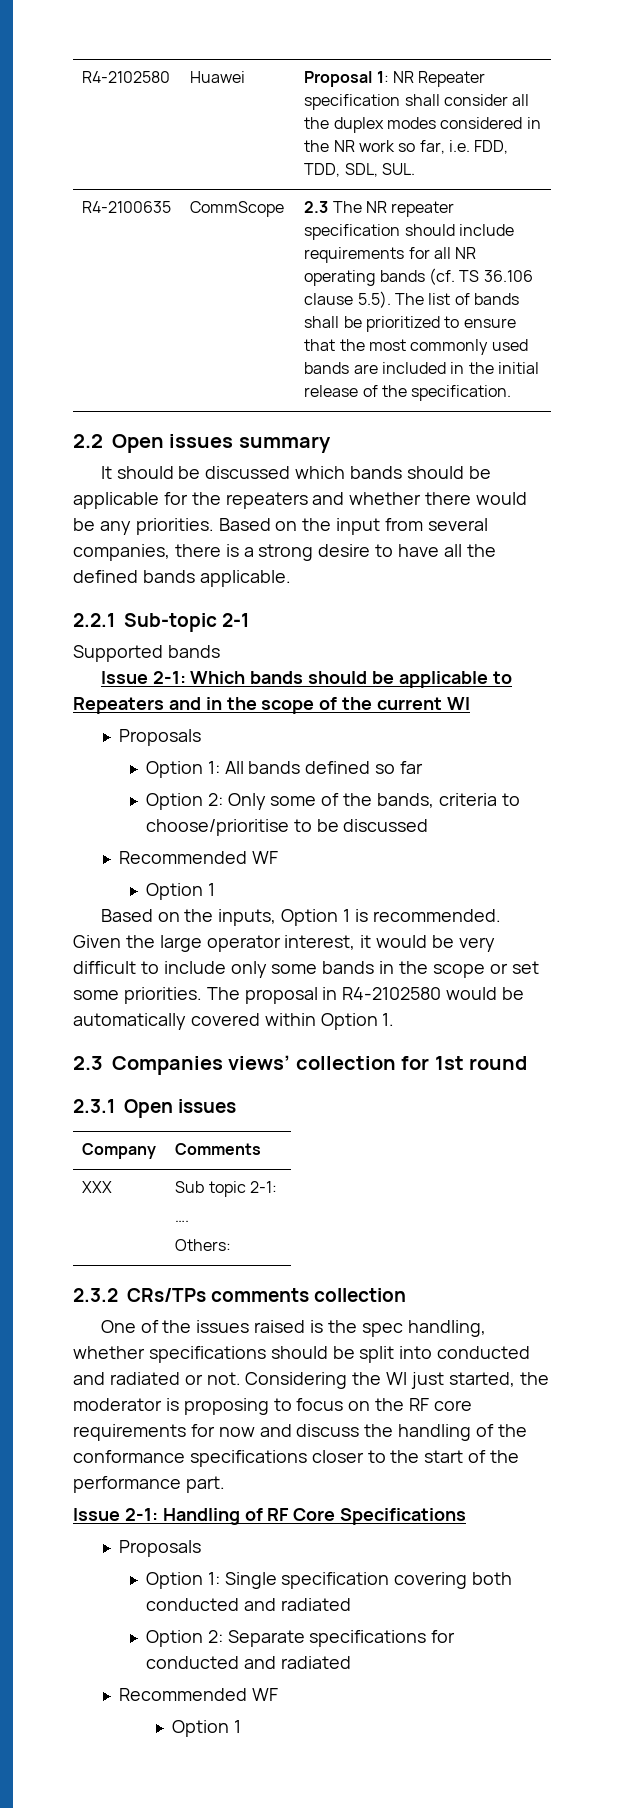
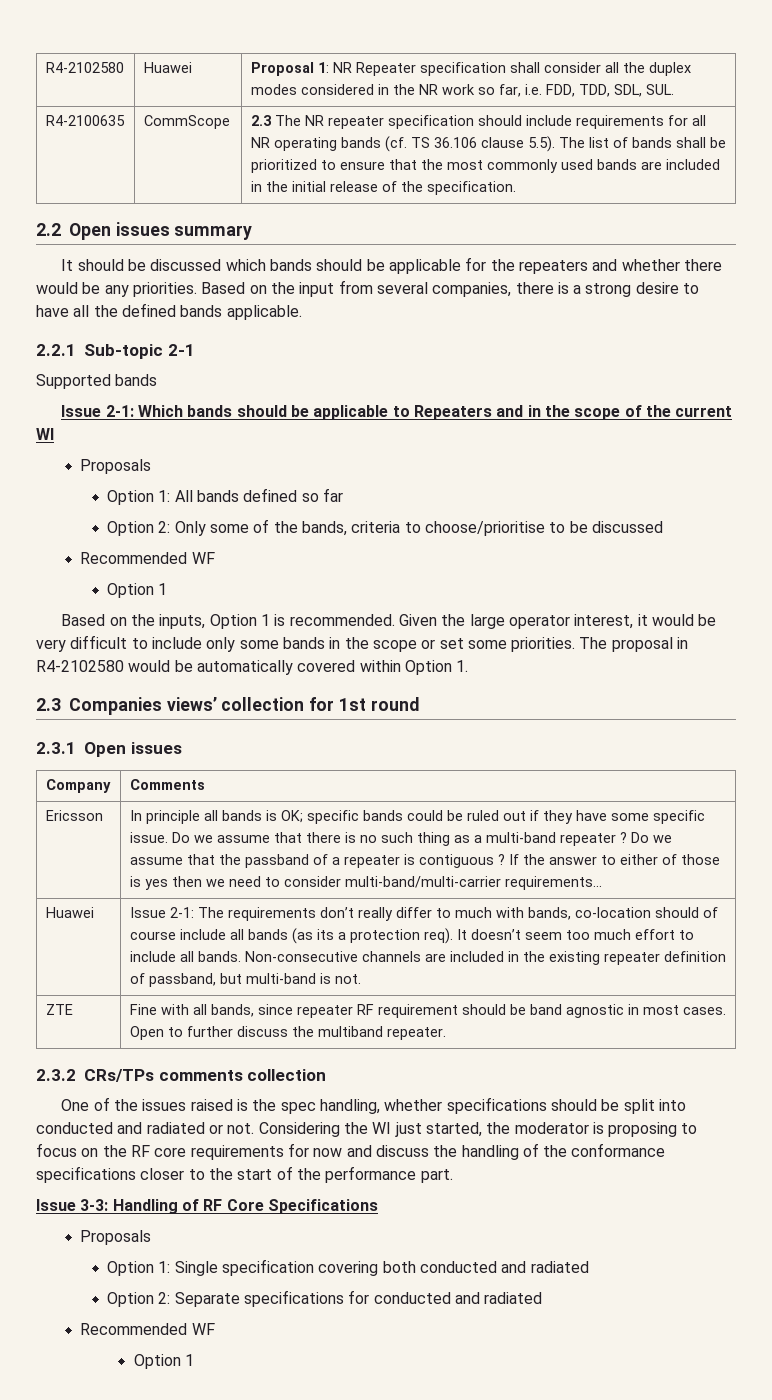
[82,1181,113,1193] [175,1181,278,1197] [175,1220,190,1222] [175,1239,232,1251] XXX | Sub topic 2-1: // …. // Others: -> [45,810,103,821] [129,810,705,824] [129,832,672,846] [129,854,720,868] [129,876,602,890] [45,907,94,918] [129,907,718,921] [129,928,694,944] [129,951,726,965] [129,973,361,987] [45,1004,73,1015] [129,1004,726,1018] [129,1026,446,1040] Ericsson | In principle all bands is OK; specific bands could be ruled out if they have some specific issue. Do we assume that there is no such thing as a multi-band repeater ? Do we assume that the passband of a repeater is contiguous ? If the answer to either of those is yes then we need to consider multi-band/multi-carrier requirements… // Huawei | Issue 2-1: The requirements don’t really differ to much with bands, co-location should of course include all bands (as its a protection req). It doesn’t seem too much effort to include all bands. Non-consecutive channels are included in the existing repeater definition of passband, but multi-band is not. // ZTE | Fine with all bands, since repeater RF requirement should be band agnostic in most cases. Open to further discuss the multiband repeater.
[124,1508,158,1521] 2-1: -> [80,1199,109,1211] 3-3:

